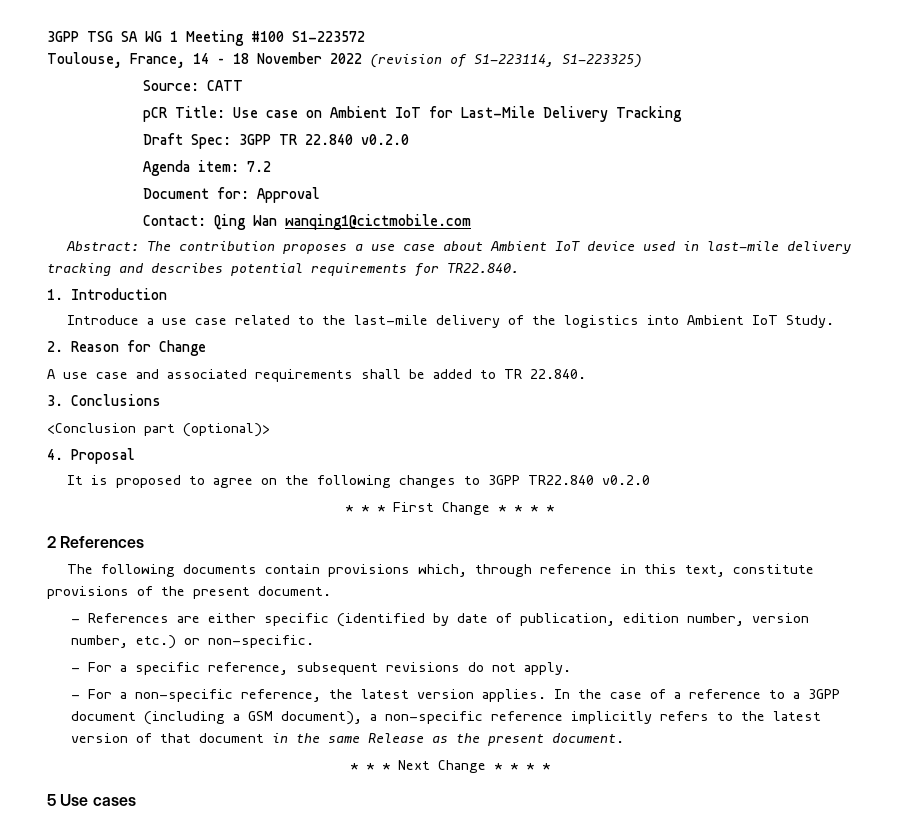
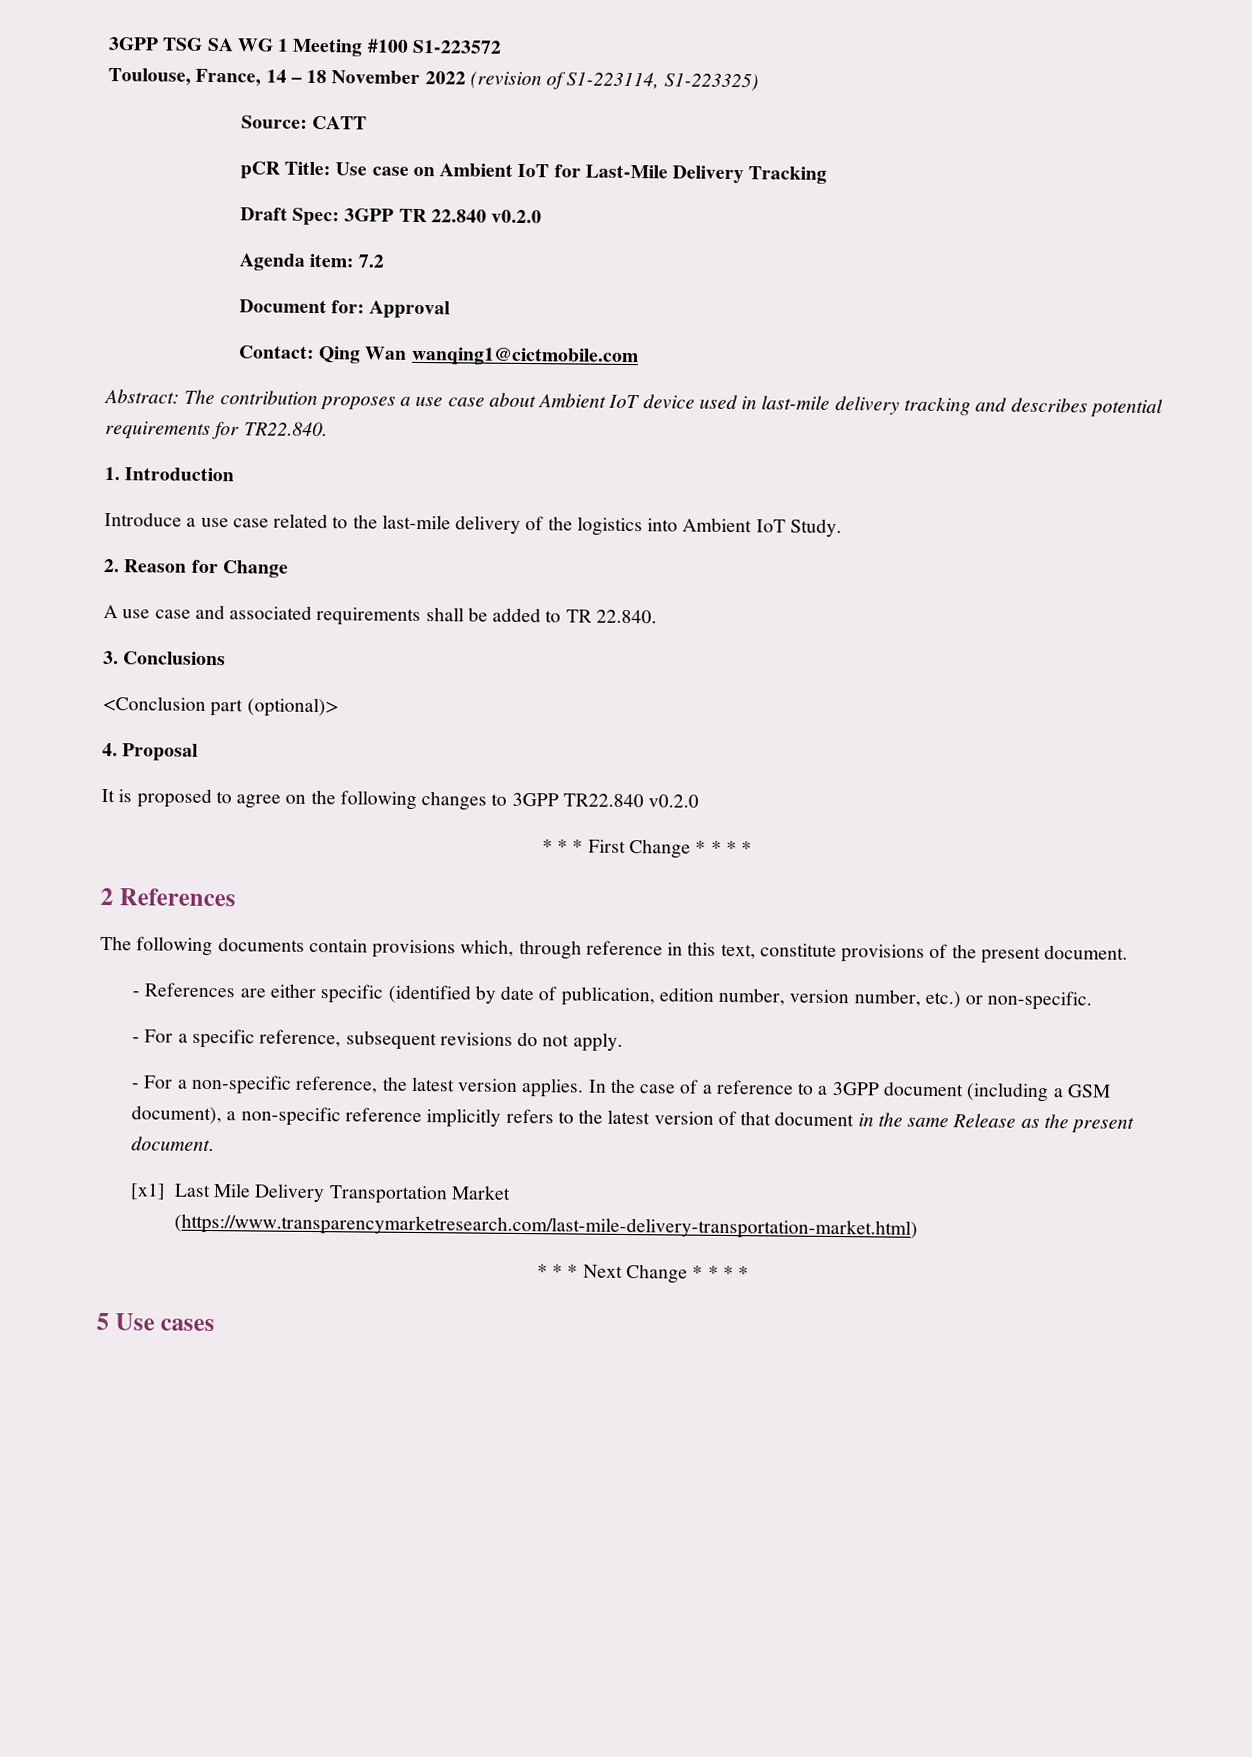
(624, 738) none -> [130,1183,512,1205] [173,1213,918,1240] // [x1] Last Mile Delivery Transportation Market (https://www.transparencymarketresearch.com/last-mile-delivery-transportation-market.html)

